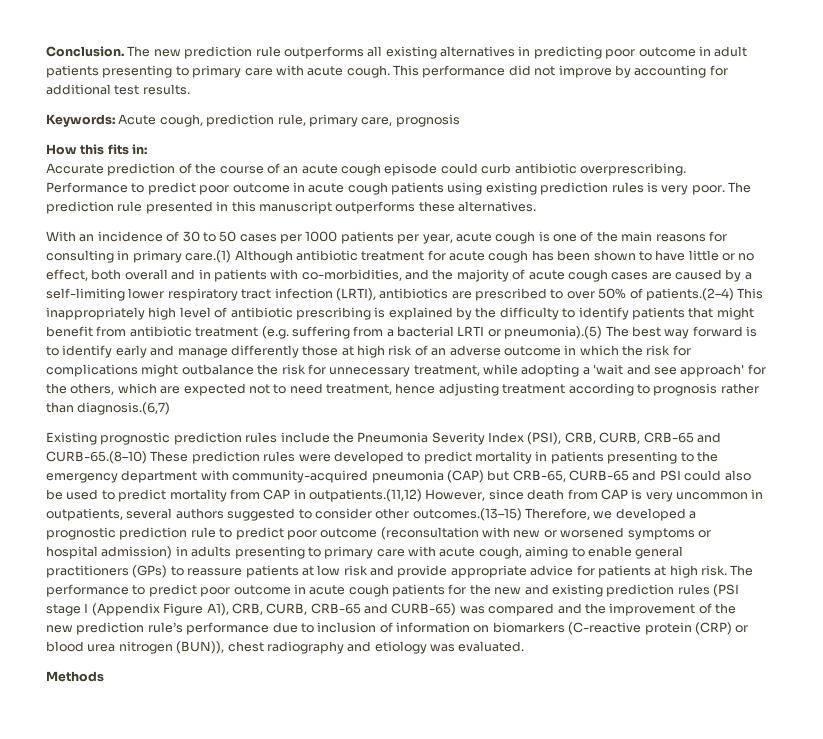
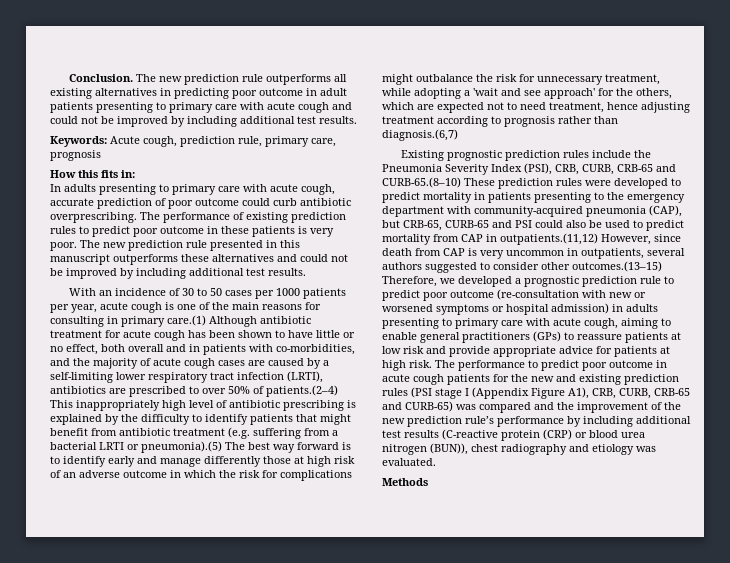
[346,65,728,78] cough. This performance did not improve by accounting for -> [298,102,352,113] [50,116,237,127] cough and could not be improved by including
[46,163,686,176] [46,182,644,195] Accurate prediction of the course of an acute cough episode could curb antibiotic overprescribing. Performance to predict poor outcome in acute cough patients using existing prediction rules -> [50,184,335,195] [50,198,351,209] [50,212,346,223] [50,226,295,237] In adults presenting to primary care with acute cough, accurate prediction of poor outcome could curb antibiotic overprescribing. The performance of existing prediction rules to predict poor outcome in these patients
(751, 187) none -> [103,242,126,248] new
[458,201,536,212] alternatives. -> [212,254,348,262] [50,268,306,279] alternatives and could not be improved by including additional test results.
[446,470,484,483] (CAP) -> [649,205,682,217] (CAP),
[380,527,479,540] (reconsultation -> [497,289,579,300] (re-consultation
[272,622,565,633] due to inclusion of information on biomarkers -> [567,416,691,427] [382,430,439,438] by including additional test results

